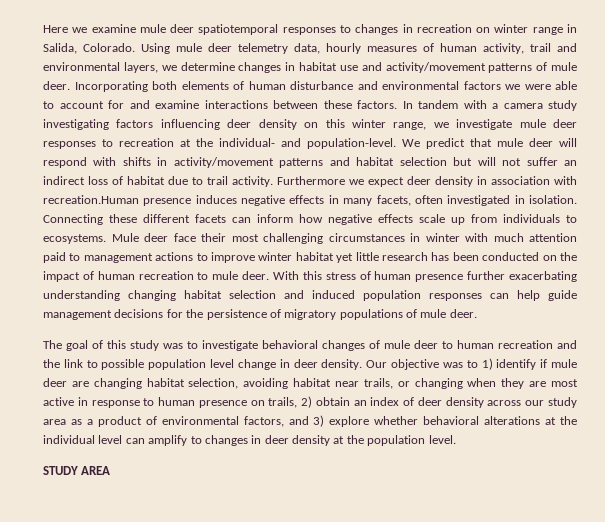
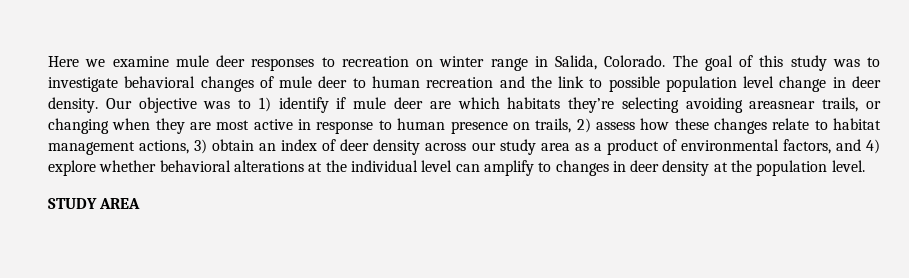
[198,24,413,35] spatiotemporal responses to changes in -> [251,57,335,71] responses to
[141,43,577,54] [43,62,577,73] [43,81,577,92] [43,100,577,111] [43,119,578,130] [43,138,577,149] [43,157,577,168] [43,176,577,187] [43,195,578,206] [43,214,577,225] [43,233,577,244] [43,252,577,263] [43,271,577,282] [43,290,577,301] [43,309,477,320] Using mule deer telemetry data, hourly measures of human activity, trail and environmental layers, we determine changes in habitat use and activity/movement patterns of mule deer. Incorporating both elements of human disturbance and environmental factors we were able to account for and examine interactions between these factors. In tandem with a camera study investigating factors influencing deer density on this winter range, we investigate mule deer responses to recreation at the individual- and population-level. We predict that mule deer will respond with shifts in activity/movement patterns and habitat selection but will not suffer an indirect loss of habitat due to trail activity. Furthermore we expect deer density in association with recreation.Human presence induces negative effects in many facets, often investigated in isolation. Connecting these different facets can inform how negative effects scale up from individuals to ecosystems. Mule deer face their most challenging circumstances in winter with much attention paid to management actions to improve winter habitat yet little research has been conducted on the impact of human recreation to mule deer. With this stress of human presence further exacerbating understanding changing habitat selection and induced population responses can help guide management decisions for the persistence of migratory populations of mule deer. // -> (666, 61) none
[93,378,359,389] changing habitat selection, avoiding habitat near -> [457,97,816,113] which habitats they’re selecting avoiding areasnear
(313, 402) none -> [595,118,882,134] [48,139,208,155] assess how these changes relate to habitat management actions, 3)
[313,415,325,427] 3) -> [865,139,880,154] 4)

